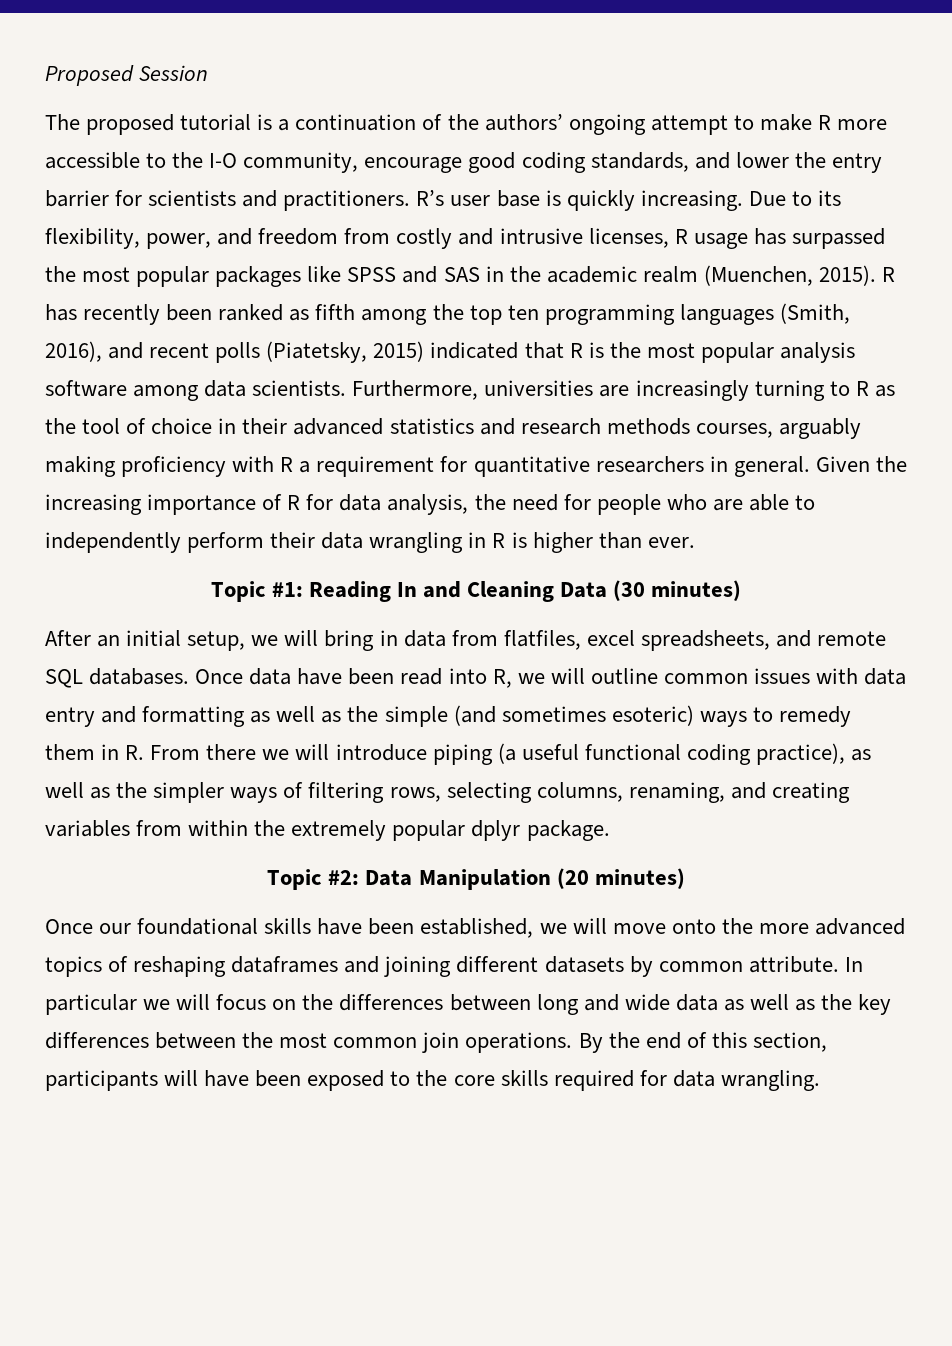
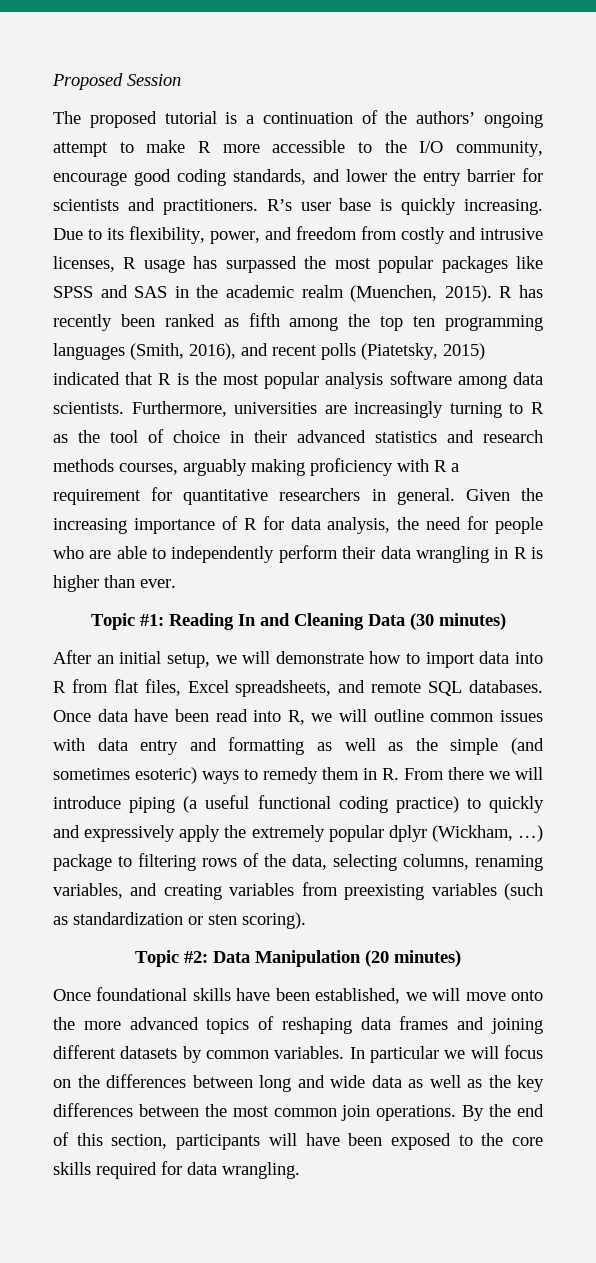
[209,153,238,168] I-O -> [419,141,444,153] I/O
[324,630,635,651] bring in data from flatfiles, excel -> [275,651,543,668] [53,679,229,696] demonstrate how to import data into R from flat files, Excel
[755,743,872,765] [45,782,850,803] [45,820,610,841] practice), as well as the simpler ways of filtering rows, selecting columns, renaming, and creating variables from within the extremely popular dplyr package. -> [395,796,544,813] [53,825,543,842] [53,853,543,871] [53,882,543,900] [53,912,306,929] practice) to quickly and expressively apply the extremely popular dplyr (Wickham, …) package to filtering rows of the data, selecting columns, renaming variables, and creating variables from preexisting variables (such as standardization or sten scoring).
[99,923,132,934] our -> (91, 995) none
[231,956,339,973] dataframes -> [360,1016,449,1030] data frames
[748,956,839,973] attribute. -> [274,1046,345,1059] variables.

